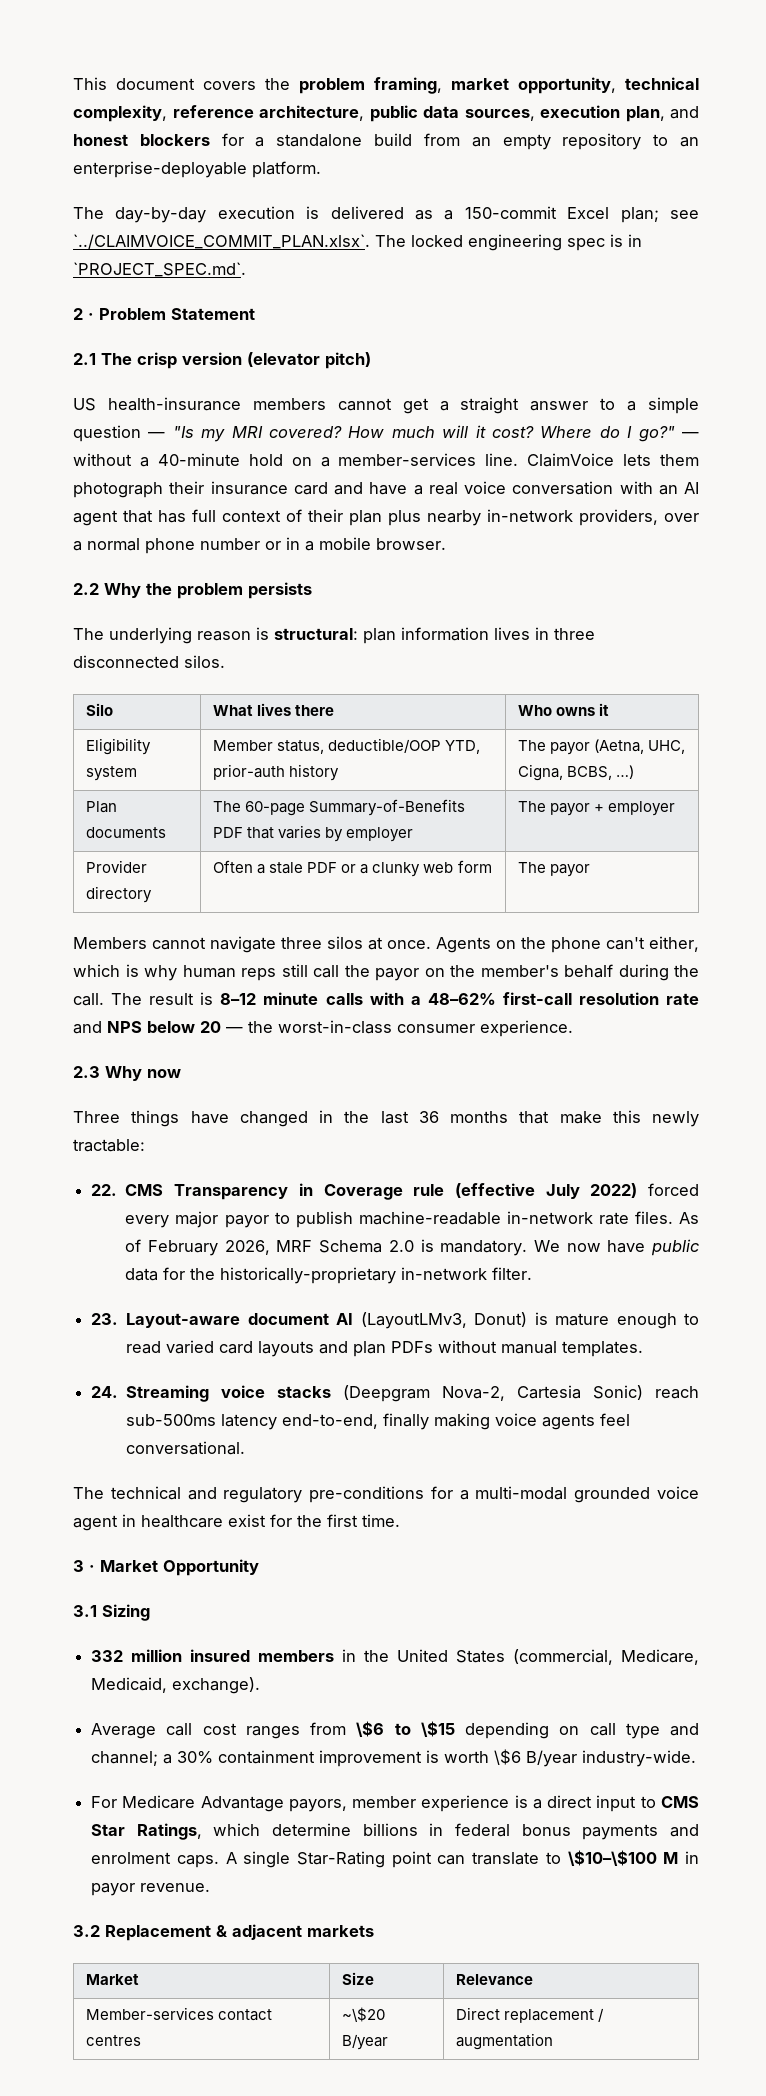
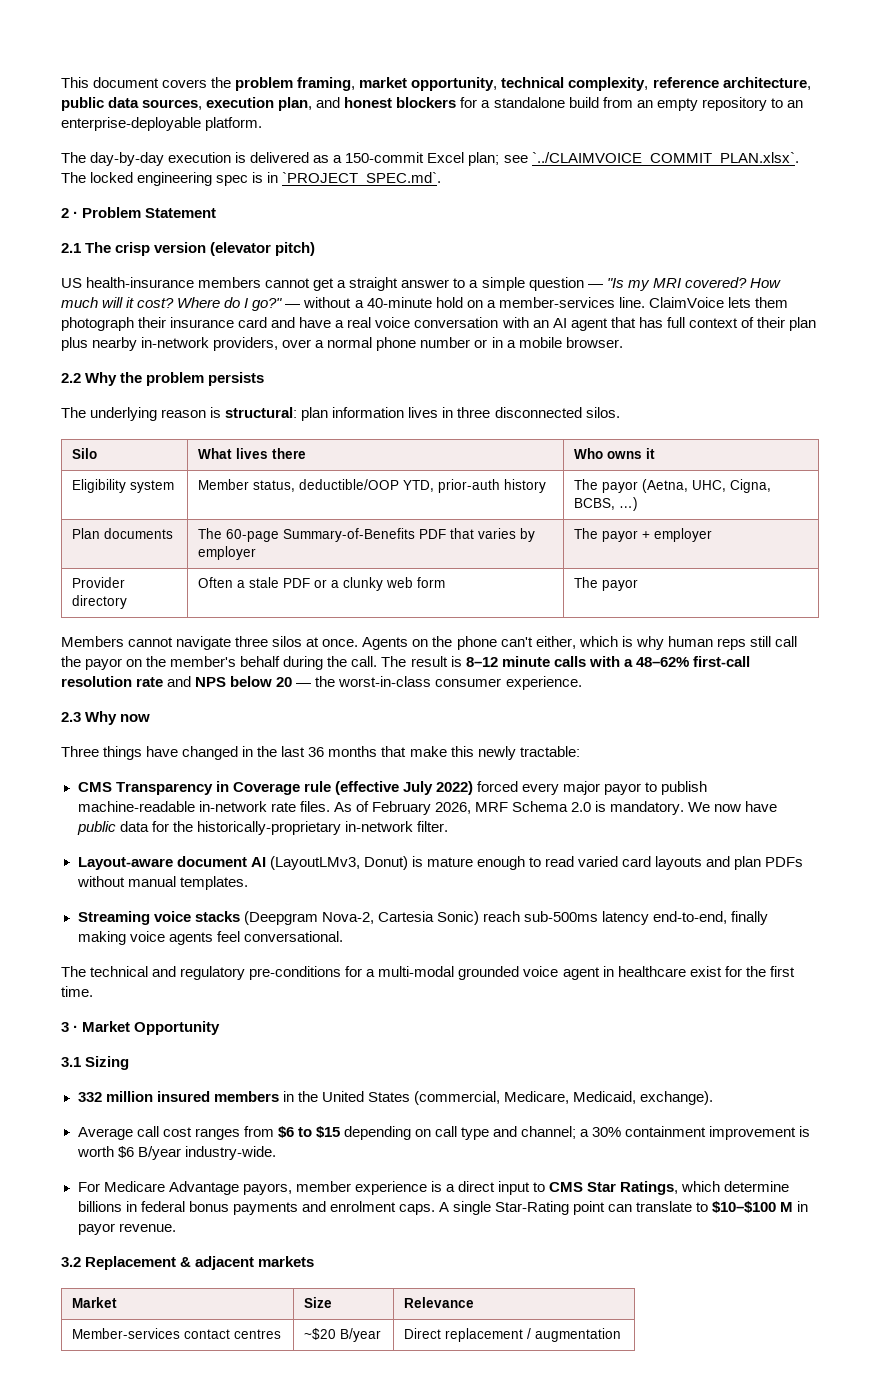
[91,1184,118,1196] 22. -> (580, 751) none
[91,1313,119,1325] 23. -> (448, 826) none
[91,1386,119,1398] 24. -> (248, 883) none
[356,1721,455,1737] \$6 to \$15 -> [277,1126,340,1138] $6 to $15
[494,1749,522,1765] \$6 -> [117,1146,134,1158] $6
[567,1850,657,1866] \$10–\$100 -> [712,1201,777,1213] $10–$100
[342,2007,386,2022] ~\$20 -> [303,1328,336,1340] ~$20

